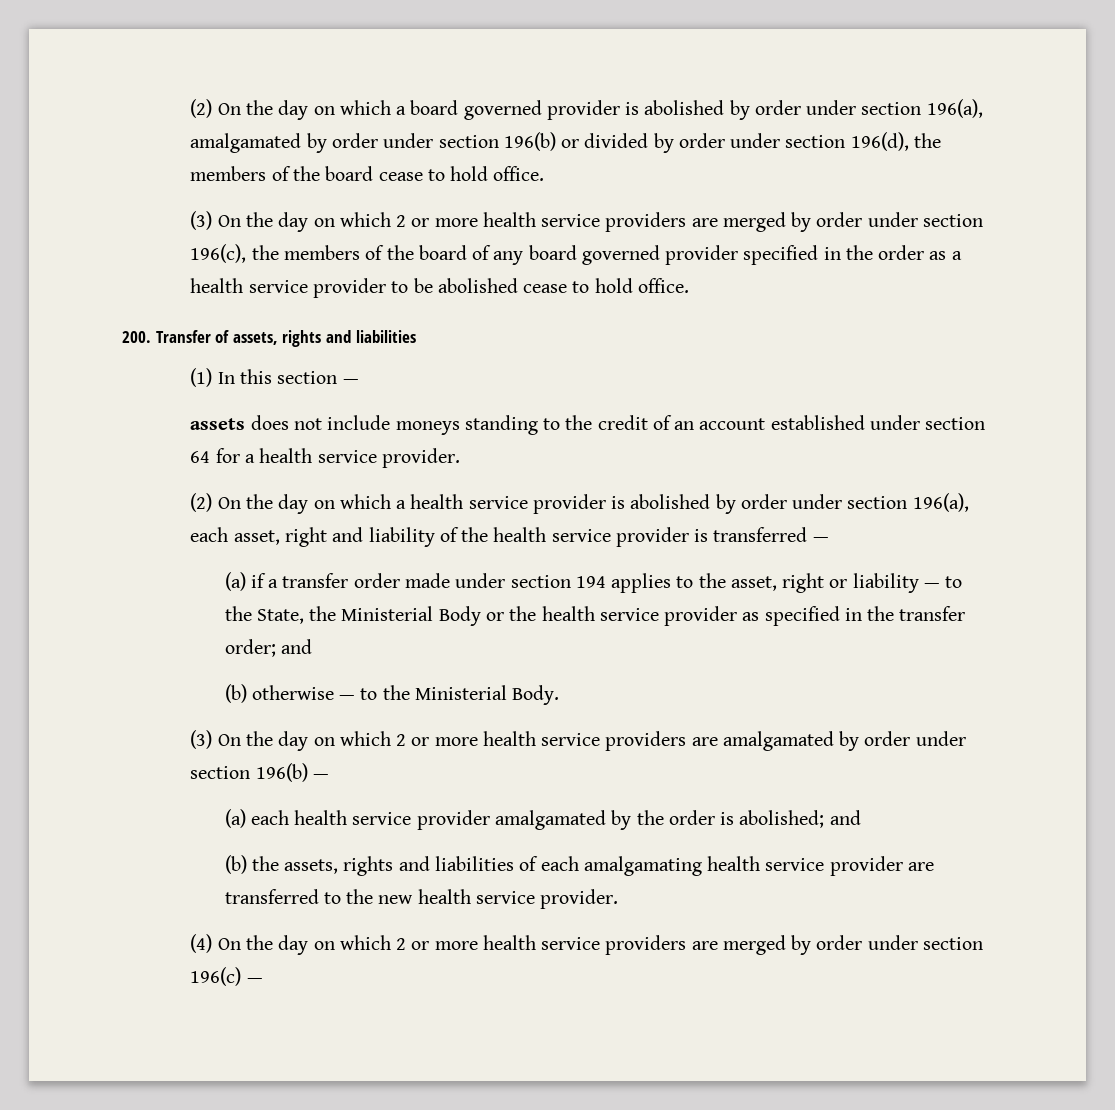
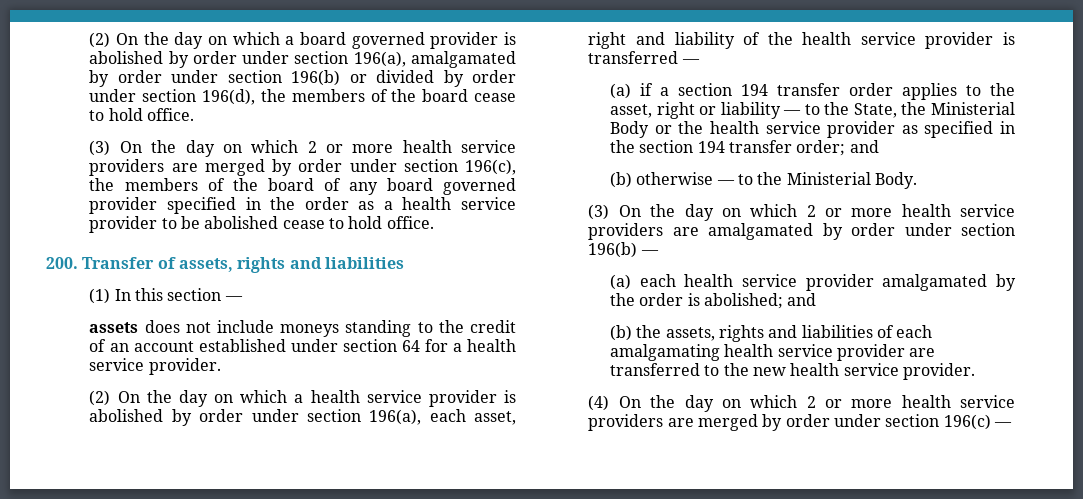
[282,573,606,588] transfer order made under section 194 -> [678,83,894,96] section 194 transfer order
(895, 613) none -> [639,140,725,153] section 194

